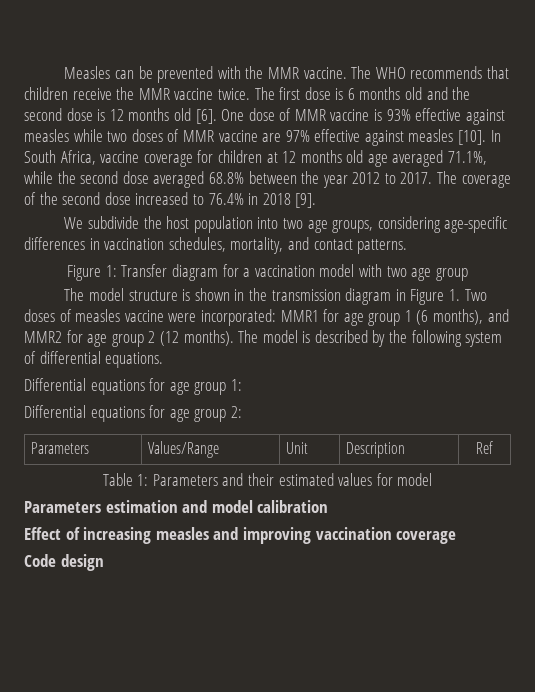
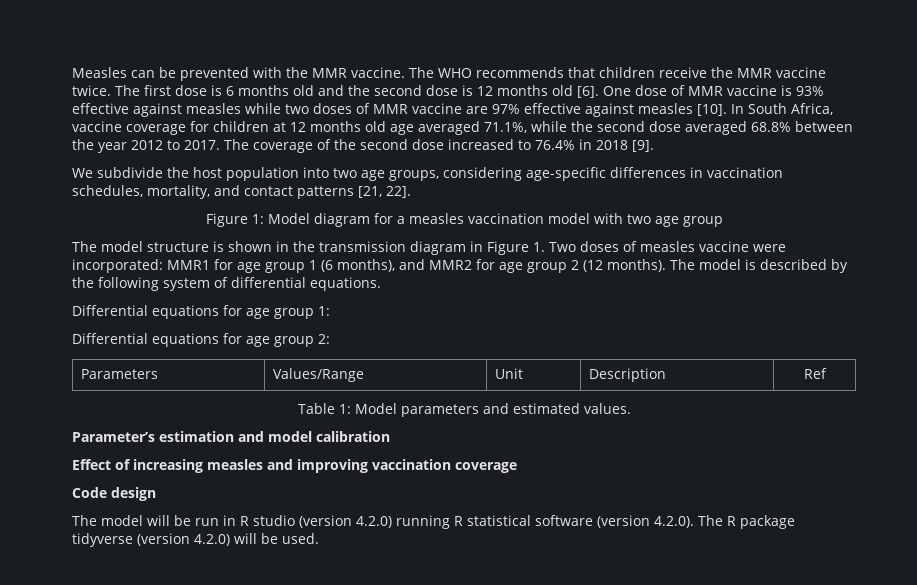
[357,239,408,254] patterns. -> [297,186,411,199] patterns [21, 22].
[121,264,168,277] Transfer -> [267,213,310,224] Model
(251, 272) none -> [408,213,464,224] measles
[152,473,433,486] [24,501,101,513] Parameters and their estimated values for model // Parameters -> [354,403,631,417] [72,432,155,442] Model parameters and estimated values. // Parameter’s
(104, 562) none -> [72,515,795,529] [72,533,319,547] // The model will be run in R studio (version 4.2.0) running R statistical software (version 4.2.0). The R package tidyverse (version 4.2.0) will be used.

